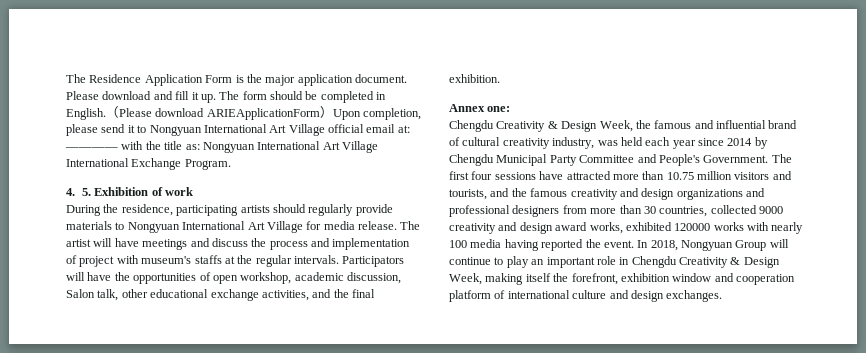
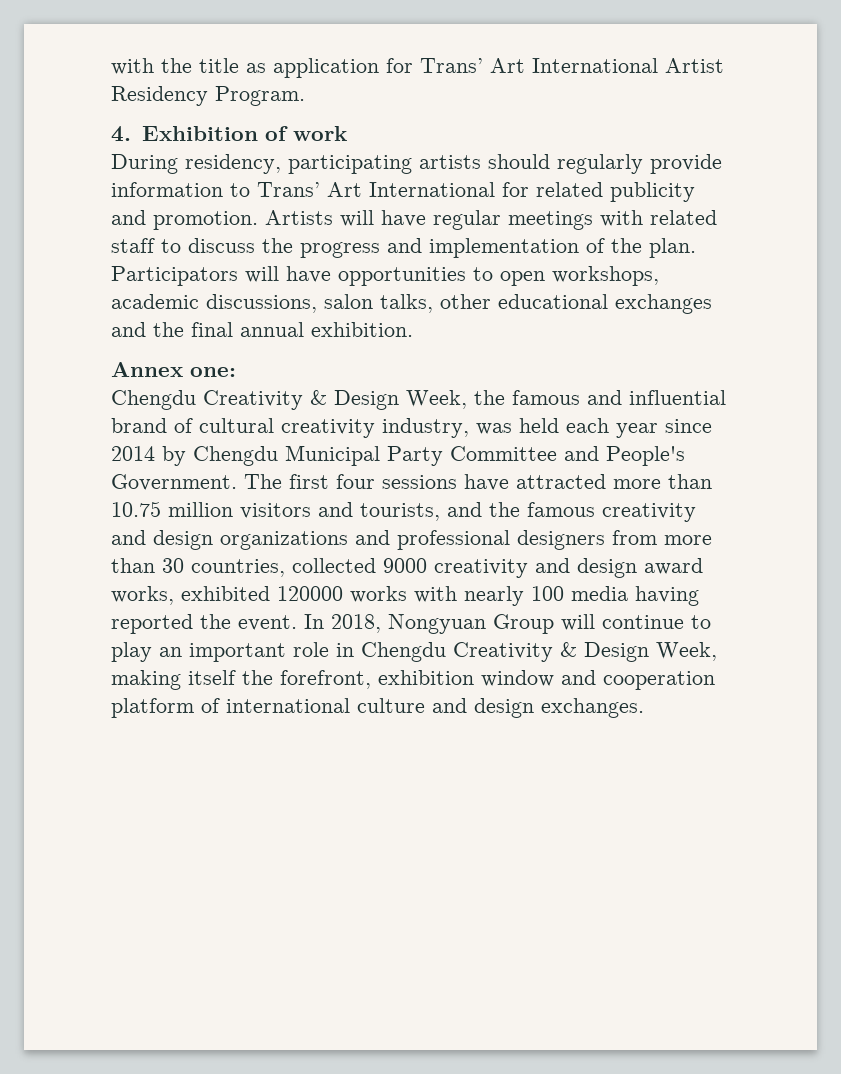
[66,74,407,86] [66,91,387,103] [66,106,422,120] [66,124,410,136] [65,141,378,153] [66,158,182,170] The Residence Application Form is the major application document. Please download and fill it up. The form should be completed in English.（Please download ARIEApplicationForm）Upon completion, please send it to Nongyuan International Art Village official email at: ———— with the title as: Nongyuan International Art Village International Exchange -> [111,58,724,78] [111,86,208,106] with the title as application for Trans’ Art International Artist Residency
[81,188,91,196] 5. -> (131, 134) none
[103,204,173,216] the residence, -> [185,154,281,174] residency,
[66,221,421,233] [66,238,210,250] materials to Nongyuan International Art Village for media release. The artist will have meetings and -> [111,182,695,202] [111,210,717,230] [111,238,181,253] information to Trans’ Art International for related publicity and promotion. Artists will have regular meetings with related staff to
[269,241,308,250] process -> [300,242,380,258] progress
[79,255,405,267] [66,272,401,284] [66,289,309,301] project with museum's staffs at the regular intervals. Participators will have the opportunities of open workshop, academic discussion, Salon talk, other educational exchange activities, -> [611,238,696,258] [111,266,659,286] [111,294,712,314] the plan. Participators will have opportunities to open workshops, academic discussions, salon talks, other educational exchanges
(375, 293) none -> [240,322,304,337] annual

